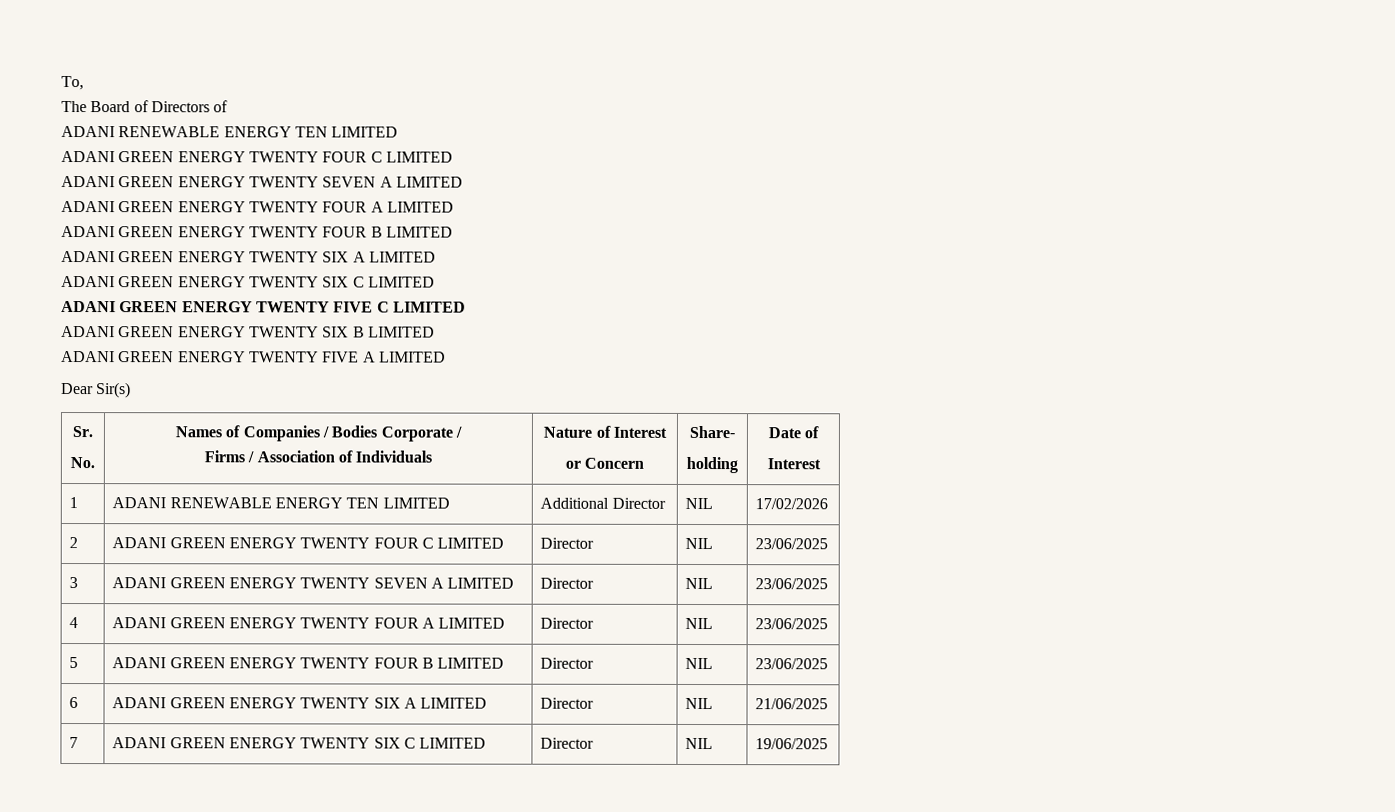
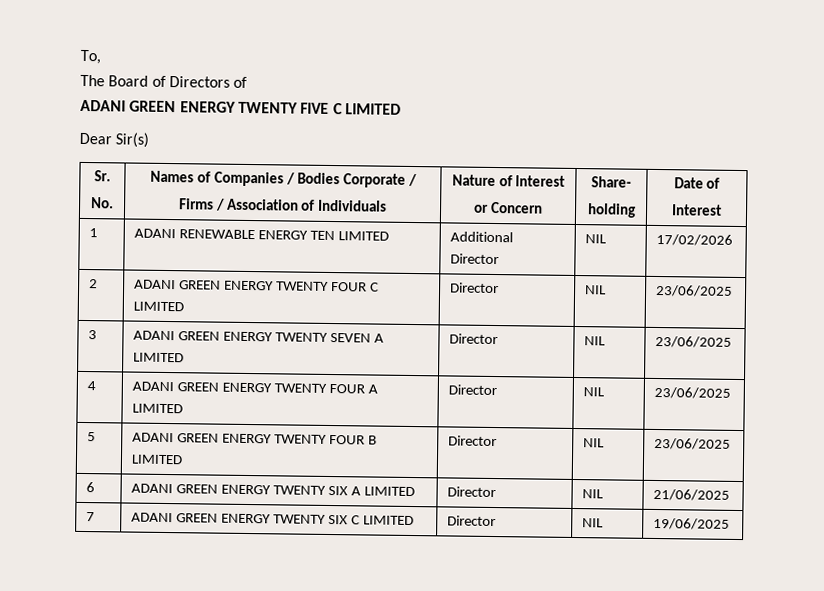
[61,126,399,138] [61,151,453,163] [61,176,463,188] [61,201,454,213] [61,226,453,238] [61,251,436,263] [61,276,435,288] // ADANI RENEWABLE ENERGY TEN LIMITED // ADANI GREEN ENERGY TWENTY FOUR C LIMITED // ADANI GREEN ENERGY TWENTY SEVEN A LIMITED // ADANI GREEN ENERGY TWENTY FOUR A LIMITED // ADANI GREEN ENERGY TWENTY FOUR B LIMITED // ADANI GREEN ENERGY TWENTY SIX A LIMITED // ADANI GREEN ENERGY TWENTY SIX C LIMITED -> (248, 82) none
[61,326,435,338] [61,351,446,363] // ADANI GREEN ENERGY TWENTY SIX B LIMITED // ADANI GREEN ENERGY TWENTY FIVE A LIMITED -> (401, 109) none

